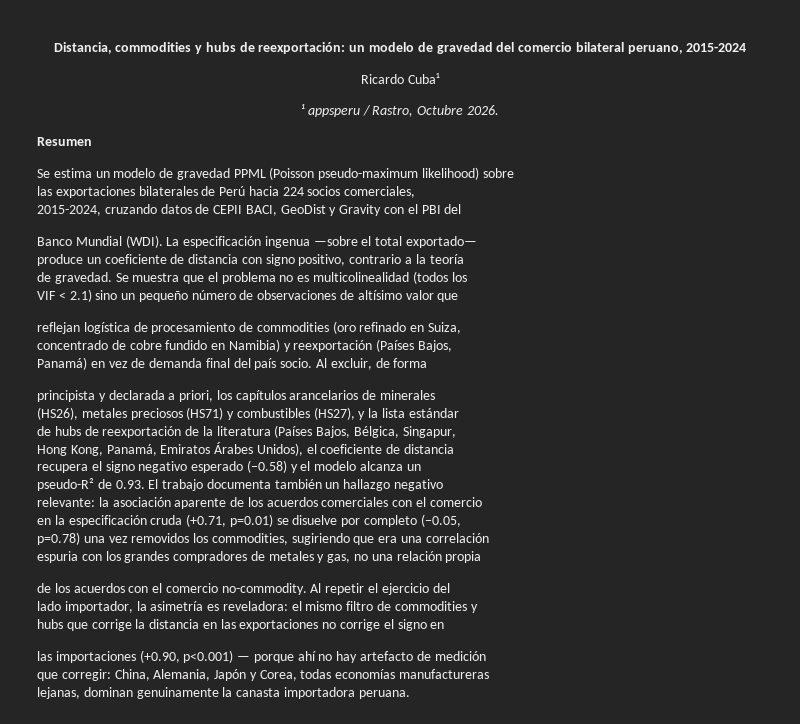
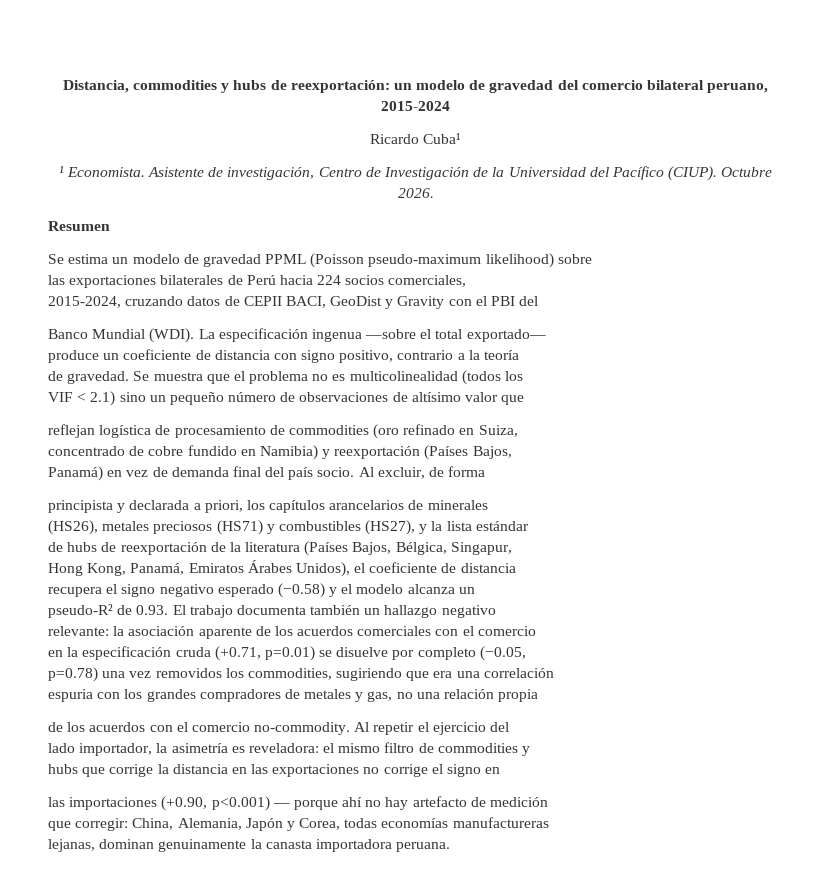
[307,105,414,117] appsperu / Rastro, -> [66,166,718,181] Economista. Asistente de investigación, Centro de Investigación de la Universidad del Pacífico (CIUP).

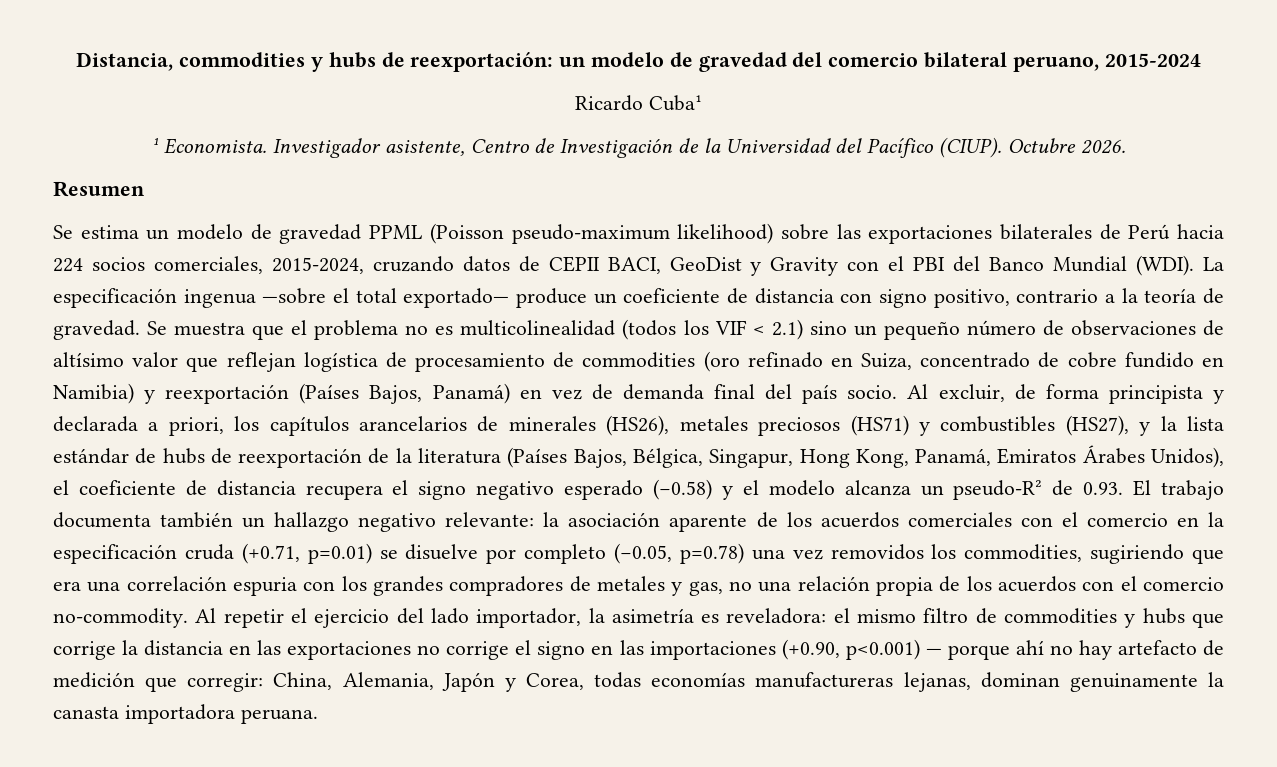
[148,167,315,180] Asistente de investigación, -> [272,138,465,158] Investigador asistente,
(592, 259) // -> (829, 232) none
(467, 281) // -> (263, 265) none
(539, 301) // -> (981, 264) none
(546, 335) // -> (510, 298) none
(520, 355) // -> (1197, 296) none
(524, 376) // -> (709, 327) none
(525, 400) // -> (219, 364) none
(518, 431) // -> (913, 361) none
(512, 452) // -> (423, 394) none
(486, 471) // -> (1099, 391) none
(488, 505) // -> (596, 423) none
(529, 526) // -> (129, 456) none
(512, 548) // -> (794, 458) none
(516, 568) // -> (296, 488) none
(475, 590) // -> (944, 490) none
(496, 611) // -> (437, 522) none
(536, 631) // -> (1168, 520) none
(526, 653) // -> (672, 553) none
(554, 673) // -> (227, 583) none
(539, 695) // -> (934, 586) none
(510, 727) // -> (424, 616) none
(531, 751) // -> (1136, 621) none
(501, 770) // -> (614, 650) none
(549, 802) // -> (135, 680) none
(549, 822) // -> (894, 680) none

